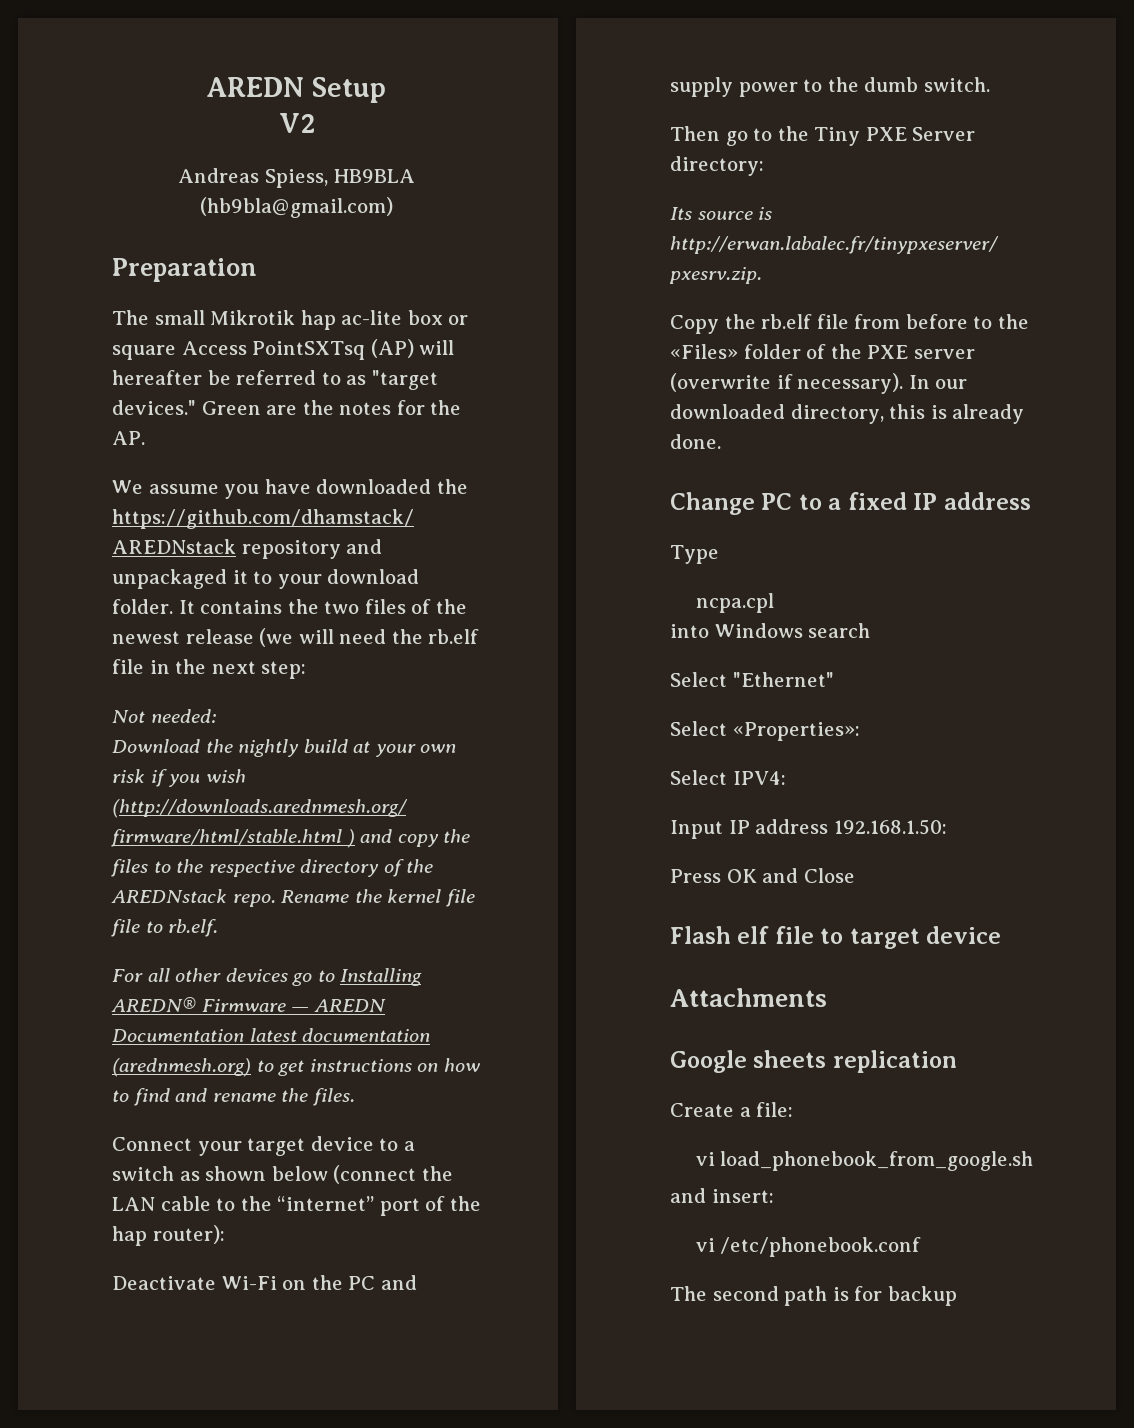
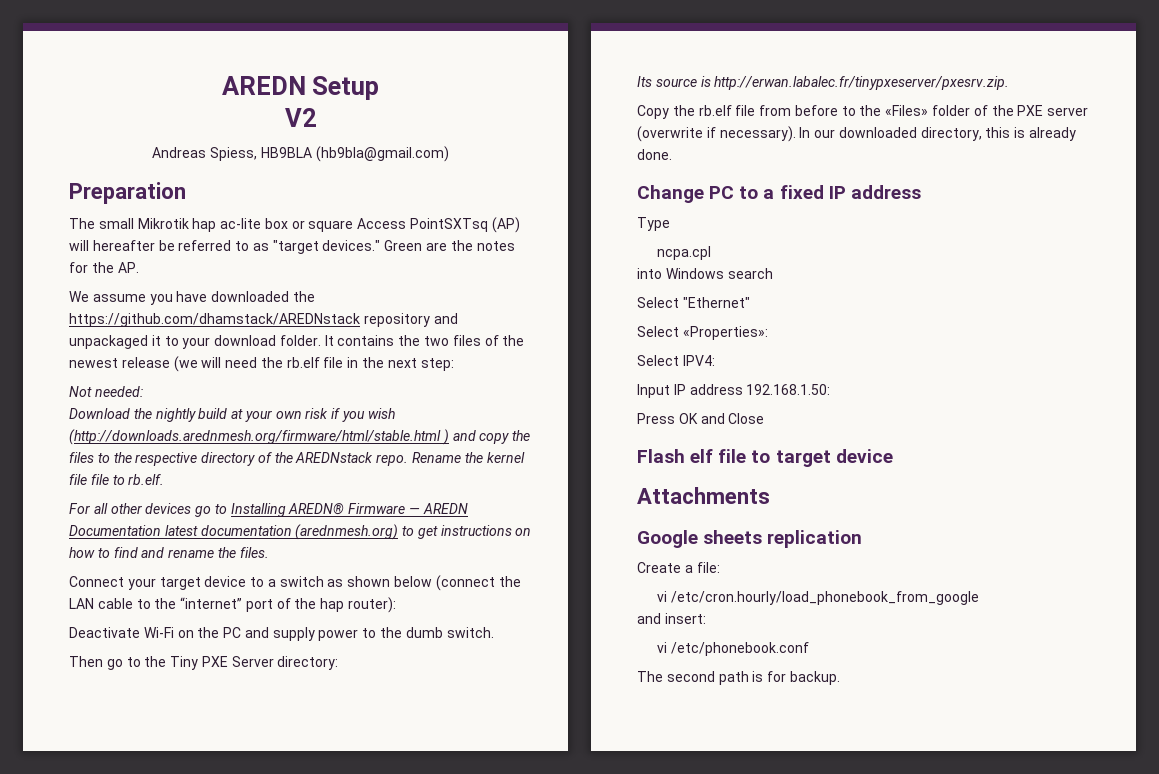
[720,1151,1034,1171] load_phonebook_from_google.sh -> [670,591,979,605] /etc/cron.hourly/load_phonebook_from_google
[887,1286,957,1306] backup -> [789,671,840,685] backup.

